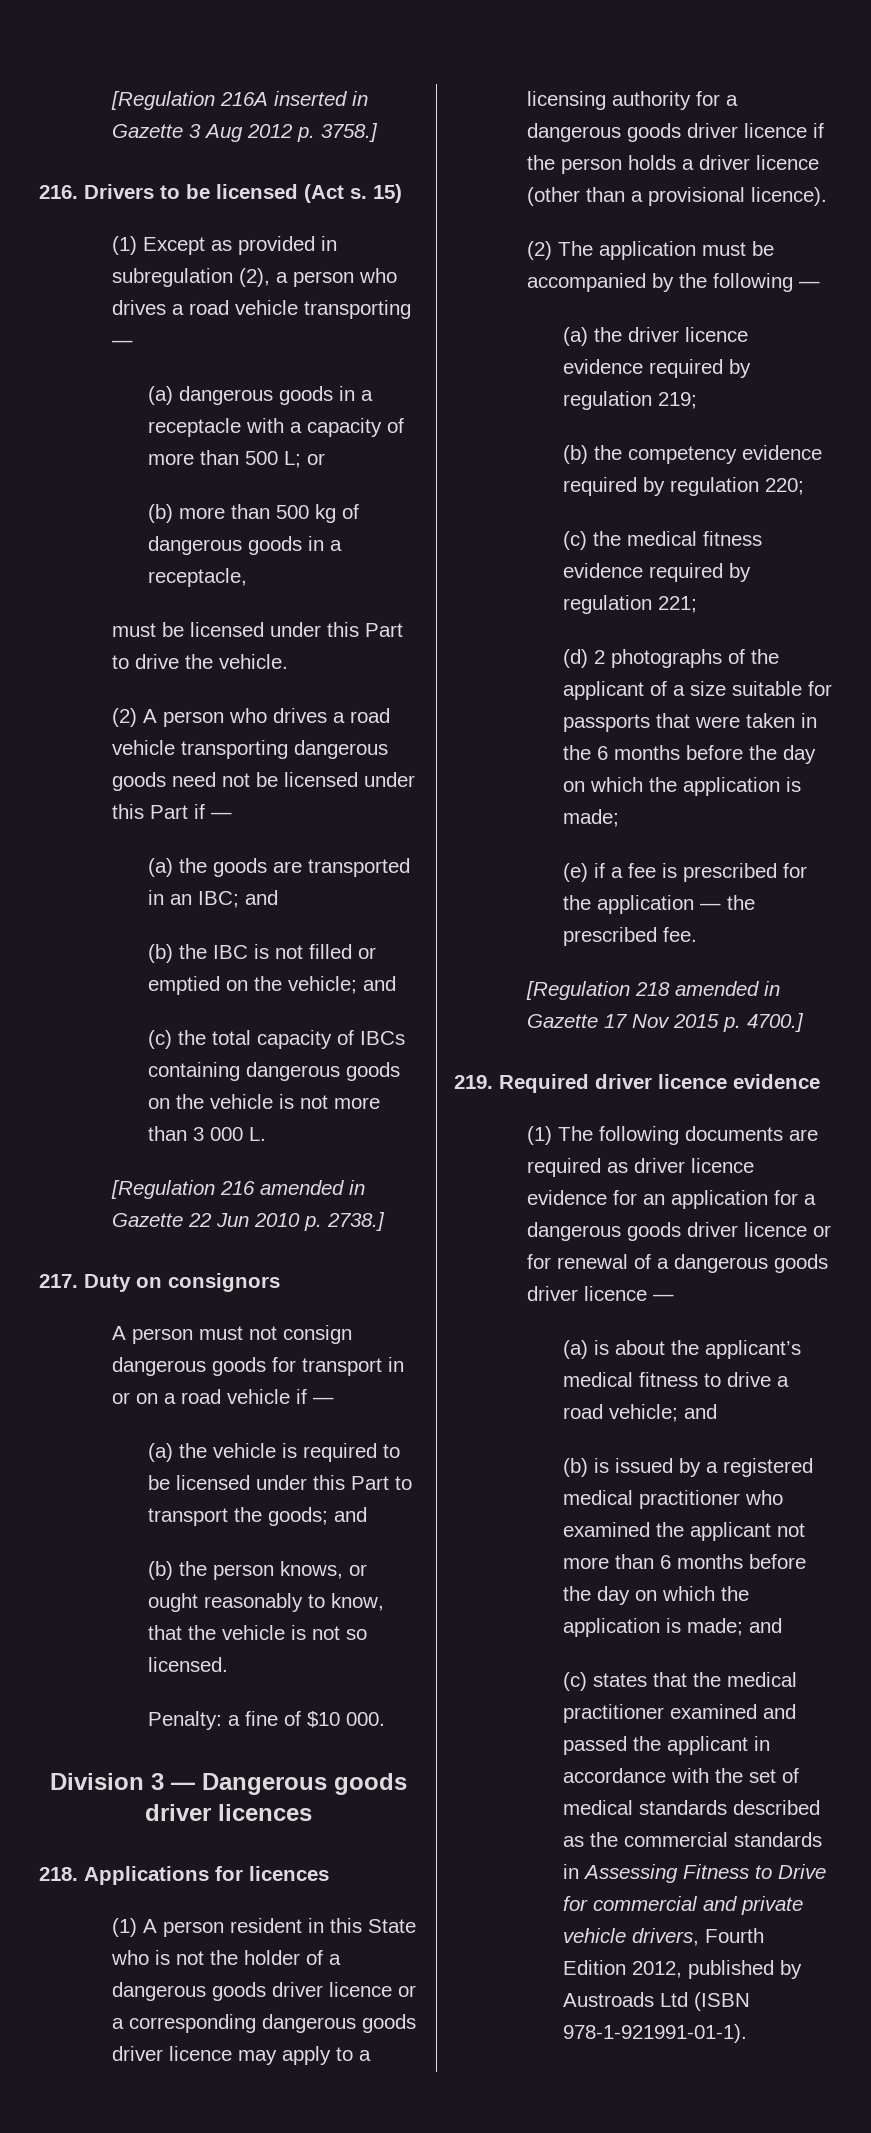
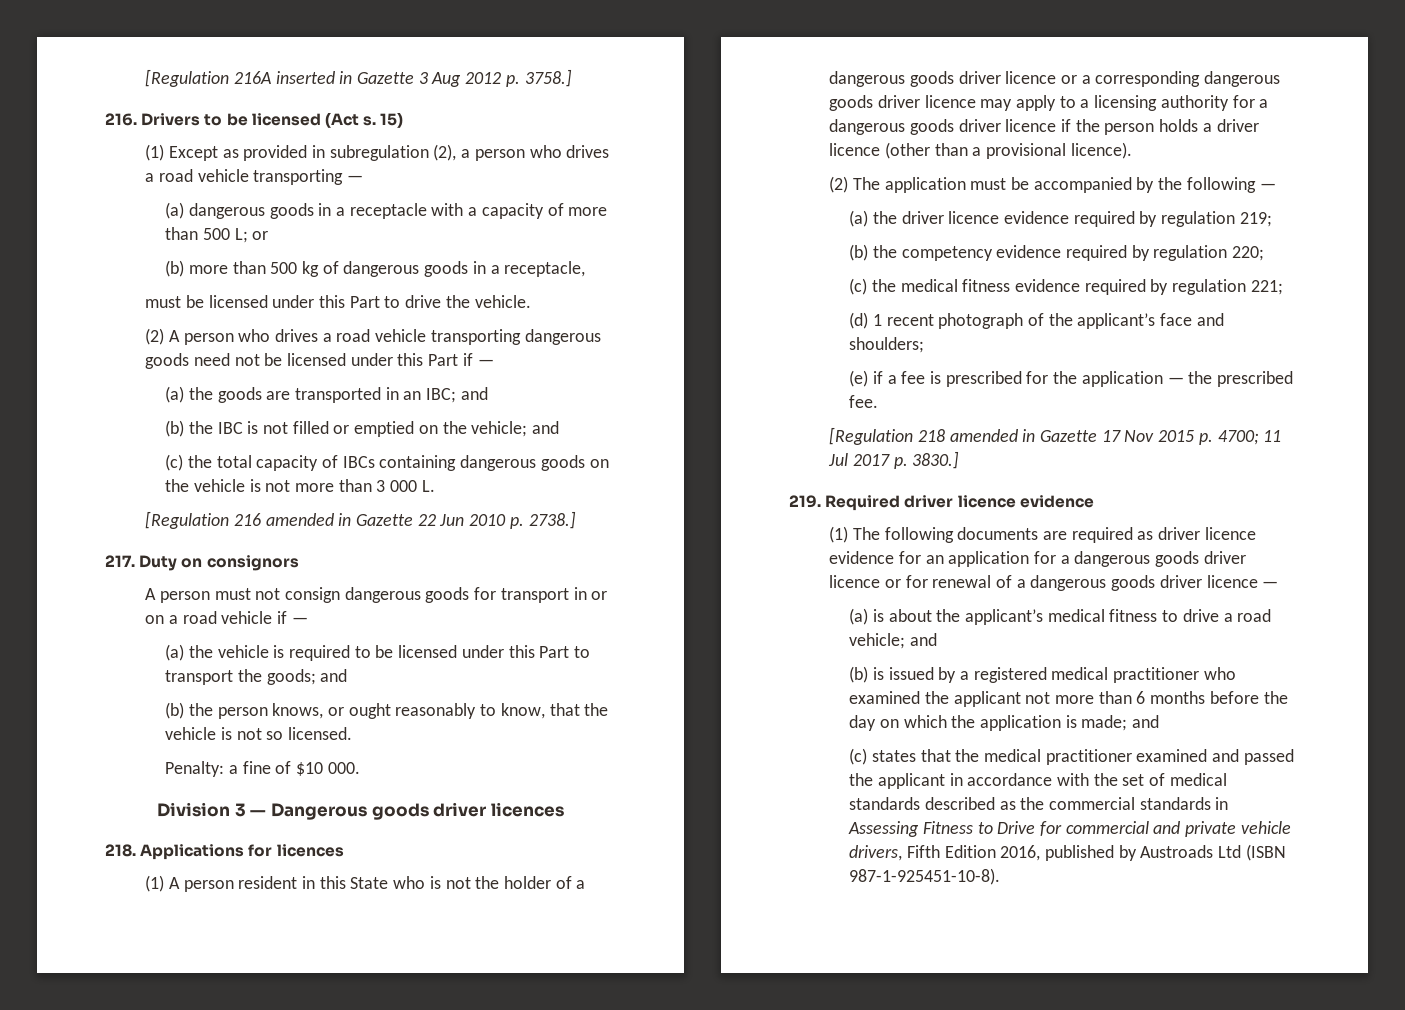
[593,649,779,668] [562,681,832,700] [562,713,817,732] [562,745,816,764] [562,777,801,796] [562,809,619,827] 2 photographs of the applicant of a size suitable for passports that were taken in the 6 months before the day on which the application is made; -> [872,313,1224,329] [849,337,925,353] 1 recent photograph of the applicant’s face and shoulders;
[746,1013,804,1032] 4700.] -> [1217,430,1282,445] [828,451,960,469] 4700; 11 Jul 2017 p. 3830.]
[704,1928,764,1943] [562,1960,682,1978] Fourth Edition 2012, -> [906,845,1041,861] Fifth Edition 2016,
[562,2024,747,2043] 978-1-921991-01-1). -> [849,868,1001,885] 987-1-925451-10-8).

